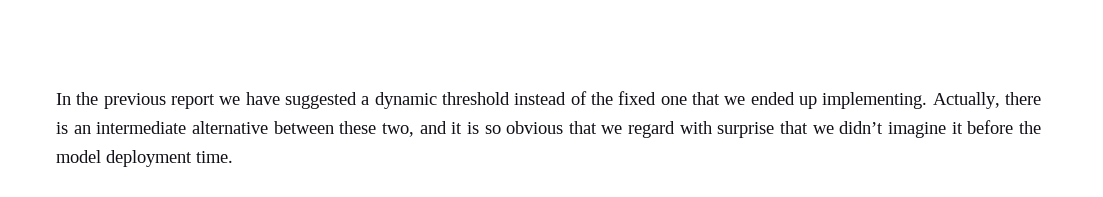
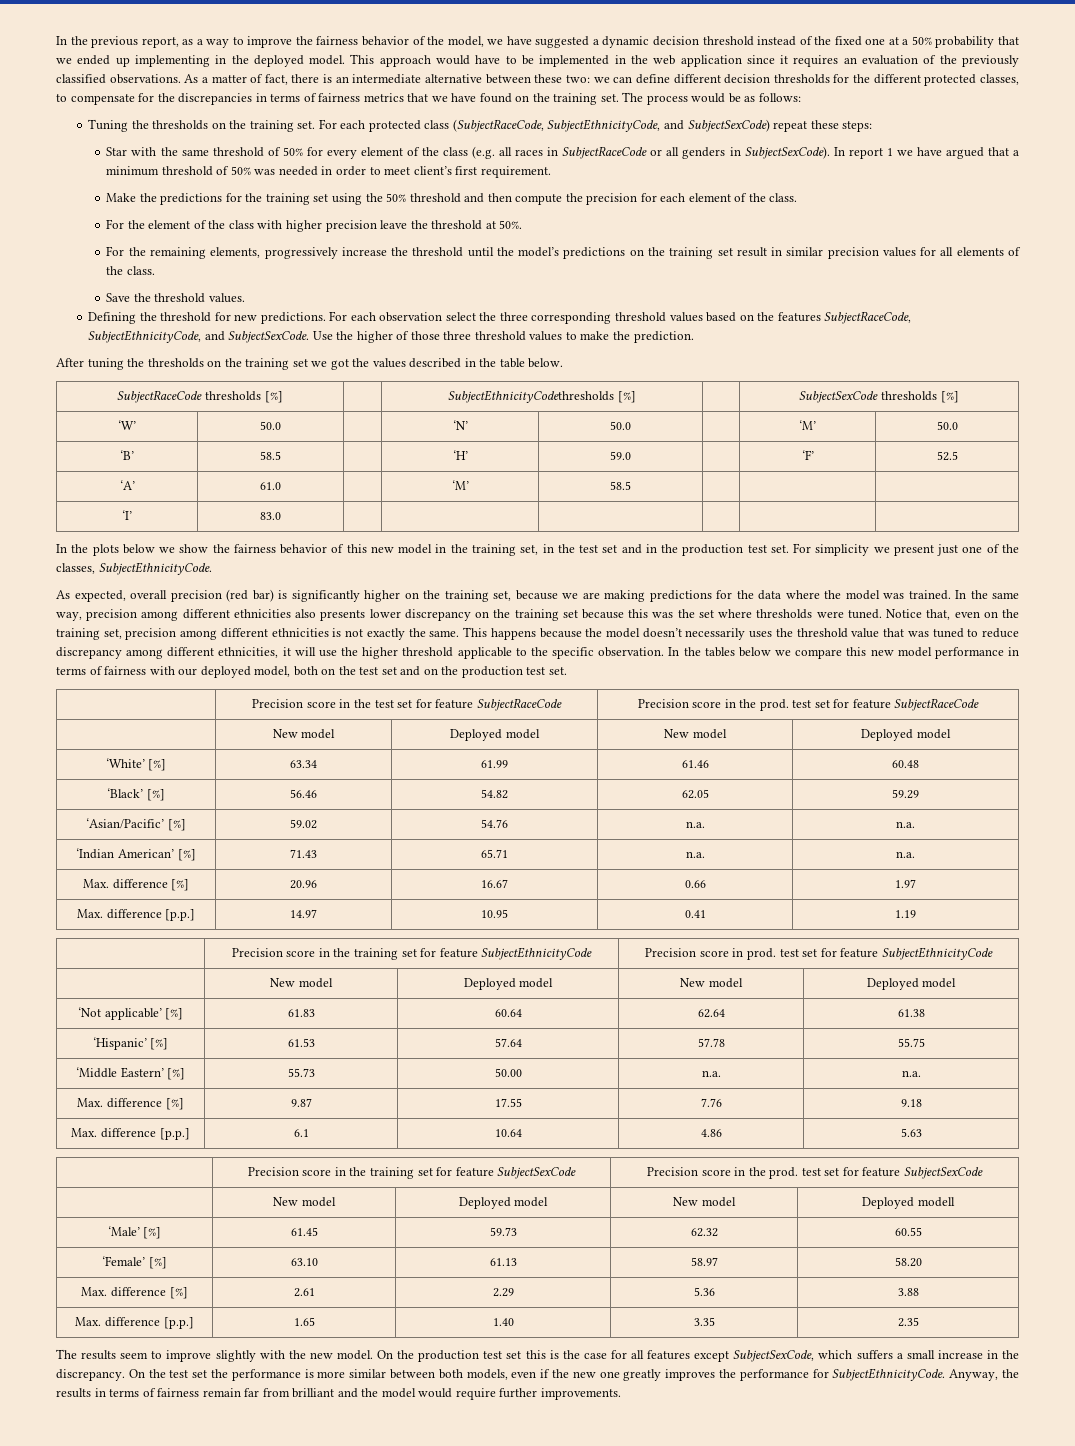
[171,94,215,109] report -> [141,36,484,48] report, as a way to improve the fairness behavior of the model,
(437, 100) none -> [652,36,699,46] decision
[692,92,1000,109] that we ended up implementing. Actually, -> [888,36,1019,48] [56,54,1019,67] [56,74,288,85] at a 50% probability that we ended up implementing in the deployed model. This approach would have to be implemented in the web application since it requires an evaluation of the previously classified observations. As a matter of fact,
[381,120,1042,138] [56,150,233,167] two, and it is so obvious that we regard with surprise that we didn’t imagine it before the model deployment time. -> [565,74,1019,86] [56,92,801,105] [88,119,873,132] [106,146,1020,159] [106,166,551,178] [106,193,798,205] [106,219,523,232] [106,246,1021,259] [106,266,155,275] [106,293,245,303] [88,311,912,324] [88,330,694,343] [56,358,564,370] [117,390,283,403] [448,390,636,403] [799,391,959,403] [118,420,136,430] [260,421,281,430] [452,420,468,430] [610,421,631,430] [799,420,816,430] [936,421,958,430] [120,450,134,460] [260,451,281,460] [452,450,468,460] [610,451,631,460] [801,450,814,460] [936,451,958,461] [119,480,135,490] [260,482,281,490] [451,480,469,490] [610,481,631,490] [122,510,132,520] [260,512,281,520] [56,543,1019,556] [56,562,212,575] [56,589,1019,602] [56,609,1020,621] [56,627,1020,640] [56,647,1019,659] [56,666,567,678] [252,698,562,711] [637,698,980,711] [272,729,336,739] [450,729,540,741] [664,729,727,739] [861,729,951,741] [105,758,167,771] [290,760,317,768] [481,760,508,768] [681,760,709,768] [892,760,919,768] [107,788,165,801] [290,789,317,798] [481,789,508,799] [681,789,709,799] [892,789,919,799] [86,818,186,831] [290,819,317,829] [481,819,508,828] [685,821,705,828] [896,821,915,828] [76,848,196,861] [290,849,317,858] [481,849,508,858] [685,851,705,858] [896,851,915,858] [82,879,190,891] [290,880,317,889] [481,879,508,888] [684,880,706,888] [895,879,916,888] [76,909,196,921] [290,909,317,918] [481,909,508,918] [684,910,706,918] [895,910,916,918] [231,947,593,960] [645,947,993,960] [270,978,333,988] [463,978,554,990] [680,978,743,988] [866,978,957,990] [77,1007,184,1020] [287,1009,315,1017] [494,1009,522,1017] [697,1009,725,1018] [897,1009,925,1017] [92,1037,169,1050] [287,1038,315,1047] [494,1038,522,1047] [697,1038,725,1047] [897,1038,925,1047] [75,1067,186,1080] [287,1068,315,1077] [494,1068,522,1077] [701,1070,721,1077] [901,1070,921,1077] [77,1098,184,1110] [290,1098,312,1107] [494,1098,522,1107] [700,1098,722,1107] [900,1099,922,1107] [71,1128,190,1140] [293,1129,309,1137] [494,1129,522,1137] [700,1129,722,1137] [900,1128,922,1137] [247,1167,577,1179] [647,1167,983,1179] [273,1197,336,1207] [458,1197,549,1209] [673,1197,736,1207] [862,1197,955,1209] [107,1226,162,1239] [290,1227,318,1236] [489,1227,517,1236] [690,1228,718,1237] [894,1227,922,1236] [102,1256,167,1269] [290,1258,318,1266] [489,1258,517,1266] [690,1257,718,1266] [894,1257,922,1267] [81,1287,188,1299] [293,1288,315,1297] [492,1288,514,1297] [693,1287,715,1296] [897,1288,919,1296] [75,1317,194,1329] [293,1317,315,1326] [492,1318,514,1326] [693,1317,715,1326] [897,1317,919,1327] [56,1349,1020,1362] [56,1368,1019,1381] [56,1388,621,1400] two: we can define different decision thresholds for the different protected classes, to compensate for the discrepancies in terms of fairness metrics that we have found on the training set. The process would be as follows: // Tuning the thresholds on the training set. For each protected class (SubjectRaceCode, SubjectEthnicityCode, and SubjectSexCode) repeat these steps: // Star with the same threshold of 50% for every element of the class (e.g. all races in SubjectRaceCode or all genders in SubjectSexCode). In report 1 we have argued that a minimum threshold of 50% was needed in order to meet client’s first requirement. // Make the predictions for the training set using the 50% threshold and then compute the precision for each element of the class. // For the element of the class with higher precision leave the threshold at 50%. // For the remaining elements, progressively increase the threshold until the model’s predictions on the training set result in similar precision values for all elements of the class. // Save the threshold values. // Defining the threshold for new predictions. For each observation select the three corresponding threshold values based on the features SubjectRaceCode, SubjectEthnicityCode, and SubjectSexCode. Use the higher of those three threshold values to make the prediction. // After tuning the thresholds on the training set we got the values described in the table below. // SubjectRaceCode thresholds [%] | | SubjectEthnicityCodethresholds [%] | | SubjectSexCode thresholds [%] // ‘W’ | 50.0 | | ‘N’ | 50.0 | | ‘M’ | 50.0 // ‘B’ | 58.5 | | ‘H’ | 59.0 | | ‘F’ | 52.5 // ‘A’ | 61.0 | | ‘M’ | 58.5 | | | // ‘I’ | 83.0 | | | | | | // In the plots below we show the fairness behavior of this new model in the training set, in the test set and in the production test set. For simplicity we present just one of the classes, SubjectEthnicityCode. // As expected, overall precision (red bar) is significantly higher on the training set, because we are making predictions for the data where the model was trained. In the same way, precision among different ethnicities also presents lower discrepancy on the training set because this was the set where thresholds were tuned. Notice that, even on the training set, precision among different ethnicities is not exactly the same. This happens because the model doesn’t necessarily uses the threshold value that was tuned to reduce discrepancy among different ethnicities, it will use the higher threshold applicable to the specific observation. In the tables below we compare this new model performance in terms of fairness with our deployed model, both on the test set and on the production test set. // | Precision score in the test set for feature SubjectRaceCode | Precision score in the prod. test set for feature SubjectRaceCode // | New model | Deployed model | New model | Deployed model // ‘White’ [%] | 63.34 | 61.99 | 61.46 | 60.48 // ‘Black’ [%] | 56.46 | 54.82 | 62.05 | 59.29 // ‘Asian/Pacific’ [%] | 59.02 | 54.76 | n.a. | n.a. // ‘Indian American’ [%] | 71.43 | 65.71 | n.a. | n.a. // Max. difference [%] | 20.96 | 16.67 | 0.66 | 1.97 // Max. difference [p.p.] | 14.97 | 10.95 | 0.41 | 1.19 // | Precision score in the training set for feature SubjectEthnicityCode | Precision score in prod. test set for feature SubjectEthnicityCode // | New model | Deployed model | New model | Deployed model // ‘Not applicable’ [%] | 61.83 | 60.64 | 62.64 | 61.38 // ‘Hispanic’ [%] | 61.53 | 57.64 | 57.78 | 55.75 // ‘Middle Eastern’ [%] | 55.73 | 50.00 | n.a. | n.a. // Max. difference [%] | 9.87 | 17.55 | 7.76 | 9.18 // Max. difference [p.p.] | 6.1 | 10.64 | 4.86 | 5.63 // | Precision score in the training set for feature SubjectSexCode | Precision score in the prod. test set for feature SubjectSexCode // | New model | Deployed model | New model | Deployed modell // ‘Male’ [%] | 61.45 | 59.73 | 62.32 | 60.55 // ‘Female’ [%] | 63.10 | 61.13 | 58.97 | 58.20 // Max. difference [%] | 2.61 | 2.29 | 5.36 | 3.88 // Max. difference [p.p.] | 1.65 | 1.40 | 3.35 | 2.35 // The results seem to improve slightly with the new model. On the production test set this is the case for all features except SubjectSexCode, which suffers a small increase in the discrepancy. On the test set the performance is more similar between both models, even if the new one greatly improves the performance for SubjectEthnicityCode. Anyway, the results in terms of fairness remain far from brilliant and the model would require further improvements.

